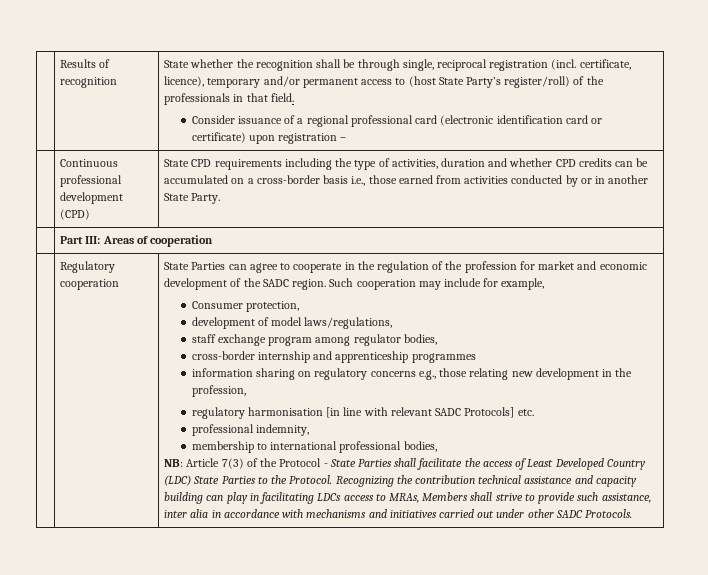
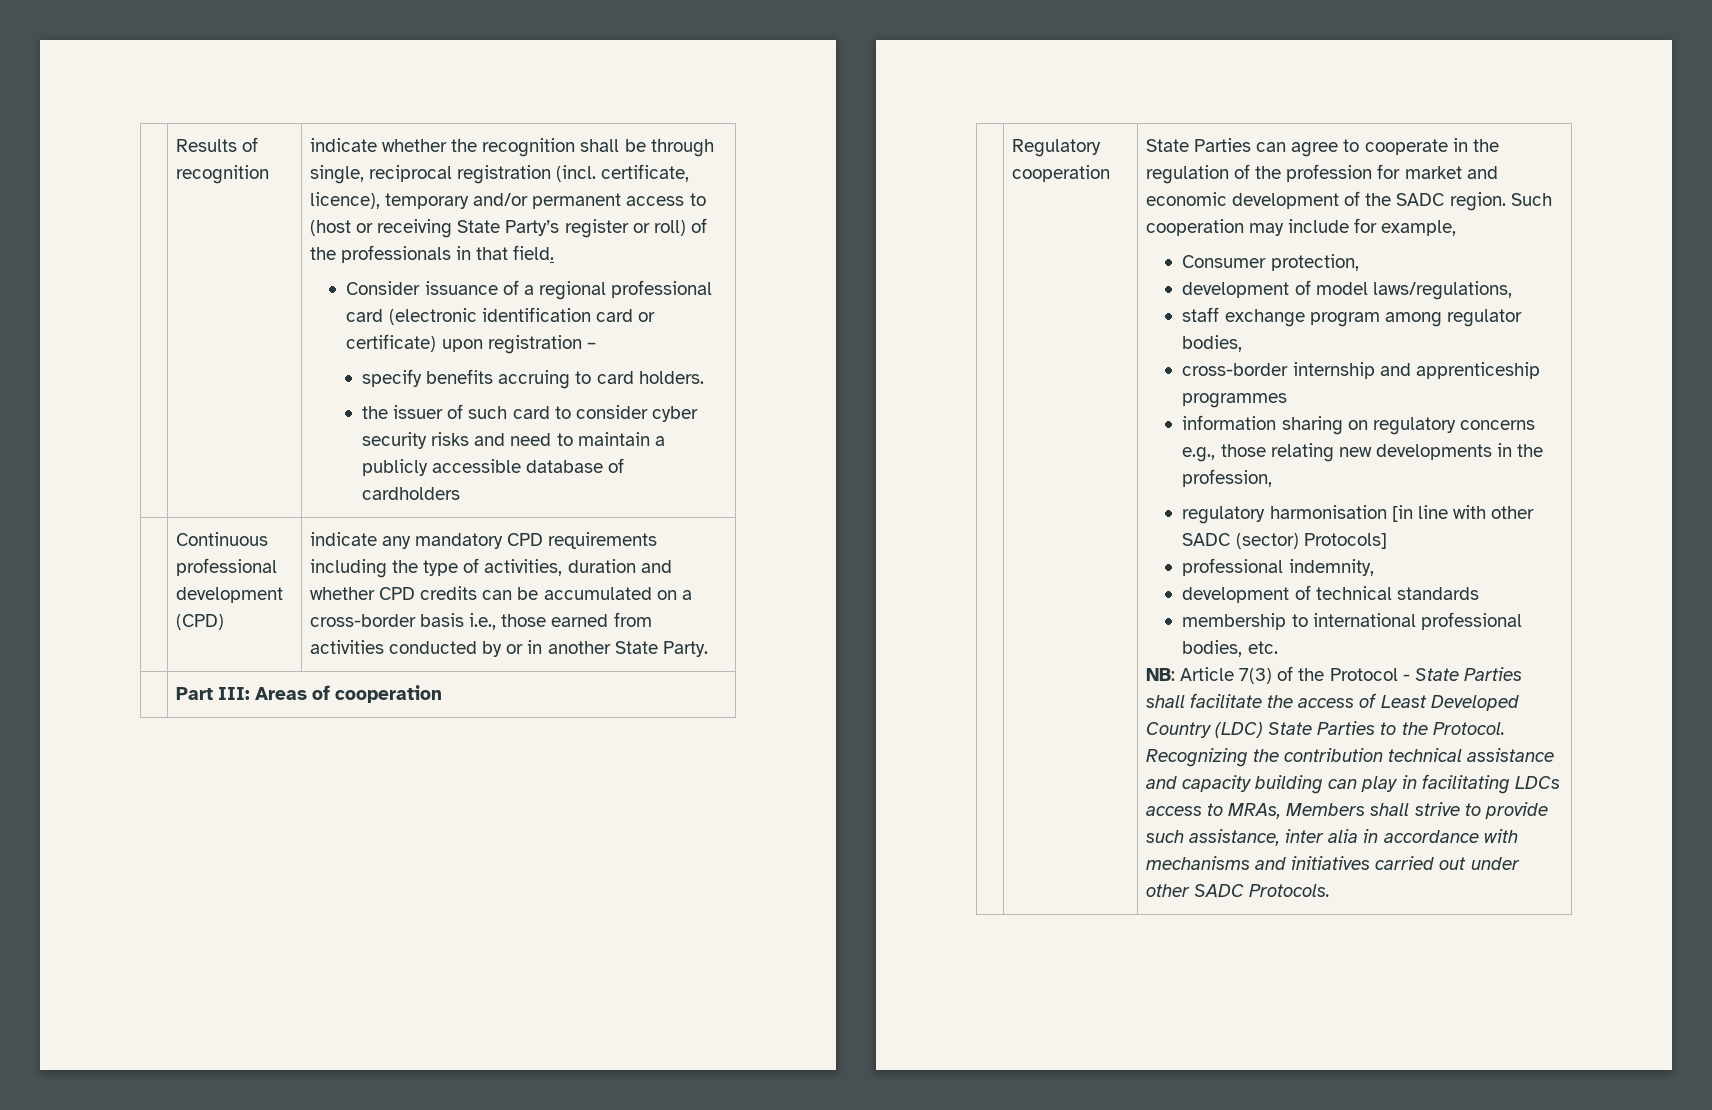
[164,60,190,68] State -> [309,138,377,152] indicate
[438,76,571,88] State Party’s register/roll) -> [356,219,686,238] or receiving State Party’s register or roll)
(347, 139) none -> [362,369,704,389] [362,404,699,422] [362,432,665,449] [362,458,625,476] [362,487,461,500] // specify benefits accruing to card holders. // the issuer of such card to consider cyber security risks and need to maintain a publicly accessible database of cardholders
[164,159,190,167] State -> [309,532,504,549] indicate any mandatory
[535,368,599,380] development -> [1375,444,1492,460] developments
[390,407,462,416] relevant SADC -> [1491,506,1535,519] [1182,533,1299,549] other SADC (sector)
[517,409,534,416] etc. -> (1387, 541) none
(309, 430) none -> [1182,585,1479,603] // development of technical standards
(437, 446) none -> [1247,641,1278,654] etc.

